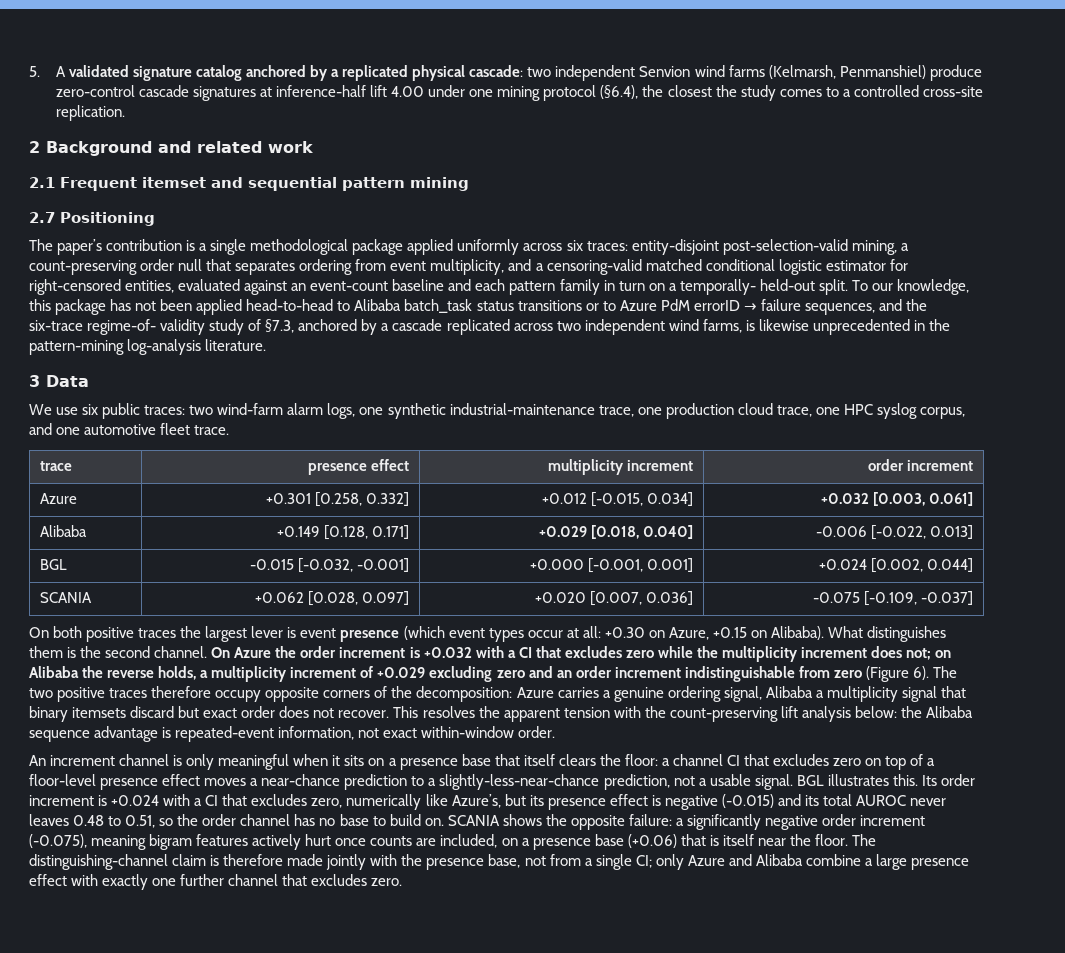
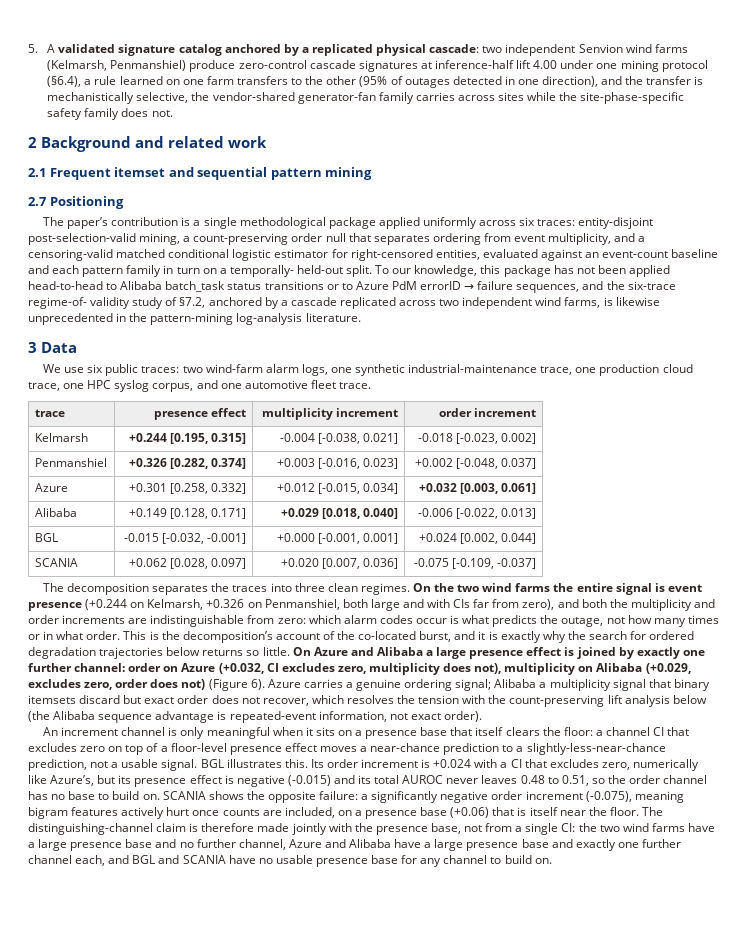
[642,85,983,101] [55,105,125,121] the closest the study comes to a controlled cross-site replication. -> [84,76,704,88] [47,92,685,104] [47,108,173,120] a rule learned on one farm transfers to the other (95% of outages detected in one direction), and the transfer is mechanistically selective, the vendor-shared generator-fan family carries across sites while the site-phase-specific safety family does not.
[265,319,295,333] §7.3, -> [179,297,206,308] §7.2,
(973, 465) none -> [34,433,88,442] [129,433,247,444] [280,433,399,444] [418,433,537,444] [34,458,107,467] [129,458,247,469] [277,458,399,469] [415,458,537,469] // Kelmarsh | +0.244 [0.195, 0.315] | -0.004 [-0.038, 0.021] | -0.018 [-0.023, 0.002] // Penmanshiel | +0.326 [0.282, 0.374] | +0.003 [-0.016, 0.023] | +0.002 [-0.048, 0.037]
[29,626,947,642] [29,646,952,662] [29,666,957,682] [29,686,513,702] On both positive traces the largest lever is event presence (which event types occur at all: +0.30 on Azure, +0.15 on Alibaba). What distinguishes them is the second channel. On Azure the order increment is +0.032 with a CI that excludes zero while the multiplicity increment does not; on Alibaba the reverse holds, a multiplicity increment of +0.029 excluding zero and an order increment indistinguishable from zero (Figure 6). The two positive traces therefore occupy opposite corners of the decomposition: -> [42,583,702,595] [28,599,715,611] [28,615,719,627] [28,631,695,643] [28,647,705,659] [28,663,691,675] [28,679,265,691] The decomposition separates the traces into three clean regimes. On the two wind farms the entire signal is event presence (+0.244 on Kelmarsh, +0.326 on Penmanshiel, both large and with CIs far from zero), and both the multiplicity and order increments are indistinguishable from zero: which alarm codes occur is what predicts the outage, not how many times or in what order. This is the decomposition’s account of the co-located burst, and it is exactly why the search for ordered degradation trajectories below returns so little. On Azure and Alibaba a large presence effect is joined by exactly one further channel: order on Azure (+0.032, CI excludes zero, multiplicity does not), multiplicity on Alibaba (+0.029, excludes zero, order does not) (Figure 6).
[723,686,762,702] signal, -> [455,679,492,691] signal;
[338,706,419,718] recover. This -> [262,695,344,706] recover, which
[503,708,560,722] apparent -> (416, 699) none
[854,706,922,718] below: the -> [672,695,707,704] [28,711,50,722] below (the
[421,726,556,738] within-window order. -> [443,711,482,722] order).
[635,854,970,870] [29,874,99,886] CI; only Azure and Alibaba combine a large presence effect with -> [561,823,715,832] [28,839,573,851] CI: the two wind farms have a large presence base and no further channel, Azure and Alibaba have a large presence base and
[282,874,403,886] that excludes zero. -> [75,855,552,867] each, and BGL and SCANIA have no usable presence base for any channel to build on.

